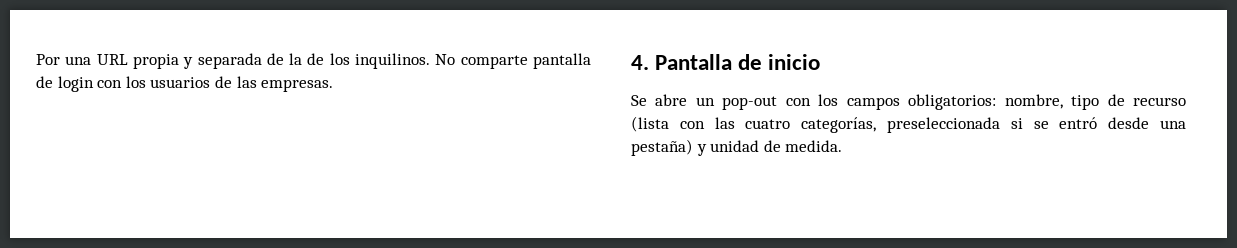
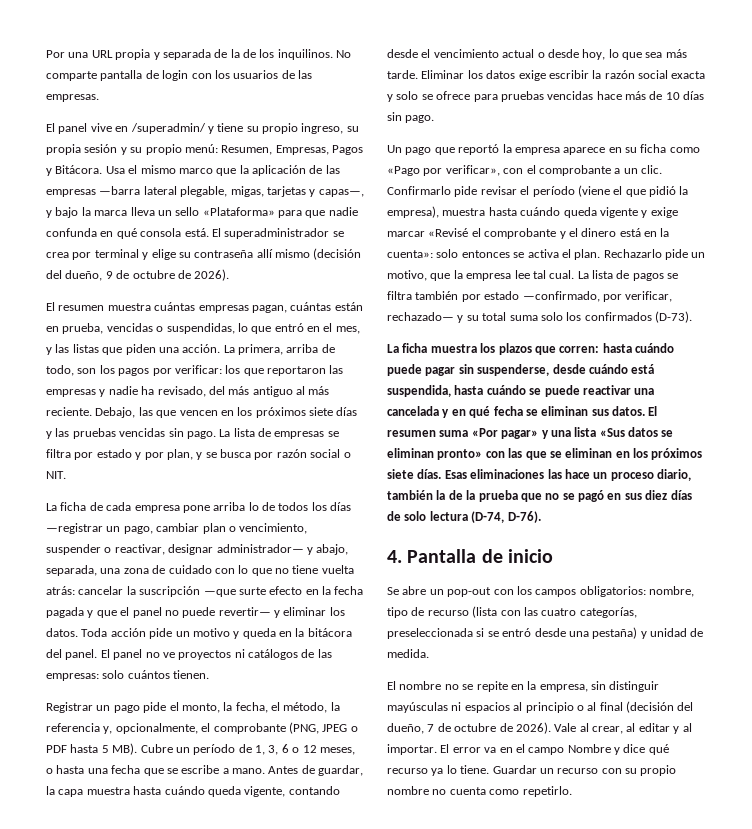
(334, 85) none -> [46,123,359,134] [46,144,363,155] [46,165,340,176] [46,186,364,197] [46,207,358,218] [46,228,344,239] [46,248,362,260] [46,269,230,281] [46,302,363,313] [46,323,360,334] [46,344,335,355] [46,365,344,376] [46,386,330,397] [46,407,358,418] [46,428,339,439] [46,449,351,460] [46,471,66,479] [46,502,352,513] [46,523,308,534] [46,544,349,555] [46,565,354,576] [46,586,364,597] [46,607,345,618] [46,628,352,639] [46,649,332,660] [46,670,210,681] [46,702,340,713] [46,722,358,734] [46,743,355,755] [46,765,364,776] [46,786,340,797] [387,49,687,60] [387,70,706,81] [387,91,705,102] [387,112,435,123] [387,144,700,155] [387,165,662,176] [387,185,689,197] [387,206,678,218] [387,228,670,239] [387,249,706,260] [387,270,679,281] [387,291,673,302] [387,311,692,323] [387,343,674,355] [387,364,655,376] [387,385,655,397] [387,406,658,418] [387,427,674,439] [387,448,703,460] [387,469,691,481] [387,490,692,502] [387,511,541,523] // El panel vive en /superadmin/ y tiene su propio ingreso, su propia sesión y su propio menú: Resumen, Empresas, Pagos y Bitácora. Usa el mismo marco que la aplicación de las empresas —barra lateral plegable, migas, tarjetas y capas—, y bajo la marca lleva un sello «Plataforma» para que nadie confunda en qué consola está. El superadministrador se crea por terminal y elige su contraseña allí mismo (decisión del dueño, 9 de octubre de 2026). // El resumen muestra cuántas empresas pagan, cuántas están en prueba, vencidas o suspendidas, lo que entró en el mes, y las listas que piden una acción. La primera, arriba de todo, son los pagos por verificar: los que reportaron las empresas y nadie ha revisado, del más antiguo al más reciente. Debajo, las que vencen en los próximos siete días y las pruebas vencidas sin pago. La lista de empresas se filtra por estado y por plan, y se busca por razón social o NIT. // La ficha de cada empresa pone arriba lo de todos los días —registrar un pago, cambiar plan o vencimiento, suspender o reactivar, designar administrador— y abajo, separada, una zona de cuidado con lo que no tiene vuelta atrás: cancelar la suscripción —que surte efecto en la fecha pagada y que el panel no puede revertir— y eliminar los datos. Toda acción pide un motivo y queda en la bitácora del panel. El panel no ve proyectos ni catálogos de las empresas: solo cuántos tienen. // Registrar un pago pide el monto, la fecha, el método, la referencia y, opcionalmente, el comprobante (PNG, JPEG o PDF hasta 5 MB). Cubre un período de 1, 3, 6 o 12 meses, o hasta una fecha que se escribe a mano. Antes de guardar, la capa muestra hasta cuándo queda vigente, contando desde el vencimiento actual o desde hoy, lo que sea más tarde. Eliminar los datos exige escribir la razón social exacta y solo se ofrece para pruebas vencidas hace más de 10 días sin pago. // Un pago que reportó la empresa aparece en su ficha como «Pago por verificar», con el comprobante a un clic. Confirmarlo pide revisar el período (viene el que pidió la empresa), muestra hasta cuándo queda vigente y exige marcar «Revisé el comprobante y el dinero está en la cuenta»: solo entonces se activa el plan. Rechazarlo pide un motivo, que la empresa lee tal cual. La lista de pagos se filtra también por estado —confirmado, por verificar, rechazado— y su total suma solo los confirmados (D-73). // La ficha muestra los plazos que corren: hasta cuándo puede pagar sin suspenderse, desde cuándo está suspendida, hasta cuándo se puede reactivar una cancelada y en qué fecha se eliminan sus datos. El resumen suma «Por pagar» y una lista «Sus datos se eliminan pronto» con las que se eliminan en los próximos siete días. Esas eliminaciones las hace un proceso diario, también la de la prueba que no se pagó en sus diez días de solo lectura (D-74, D-76).
(843, 146) none -> [387,681,660,692] [387,701,694,713] [387,722,692,734] [387,744,669,755] [387,765,677,776] [387,786,572,797] // El nombre no se repite en la empresa, sin distinguir mayúsculas ni espacios al principio o al final (decisión del dueño, 7 de octubre de 2026). Vale al crear, al editar y al importar. El error va en el campo Nombre y dice qué recurso ya lo tiene. Guardar un recurso con su propio nombre no cuenta como repetirlo.

